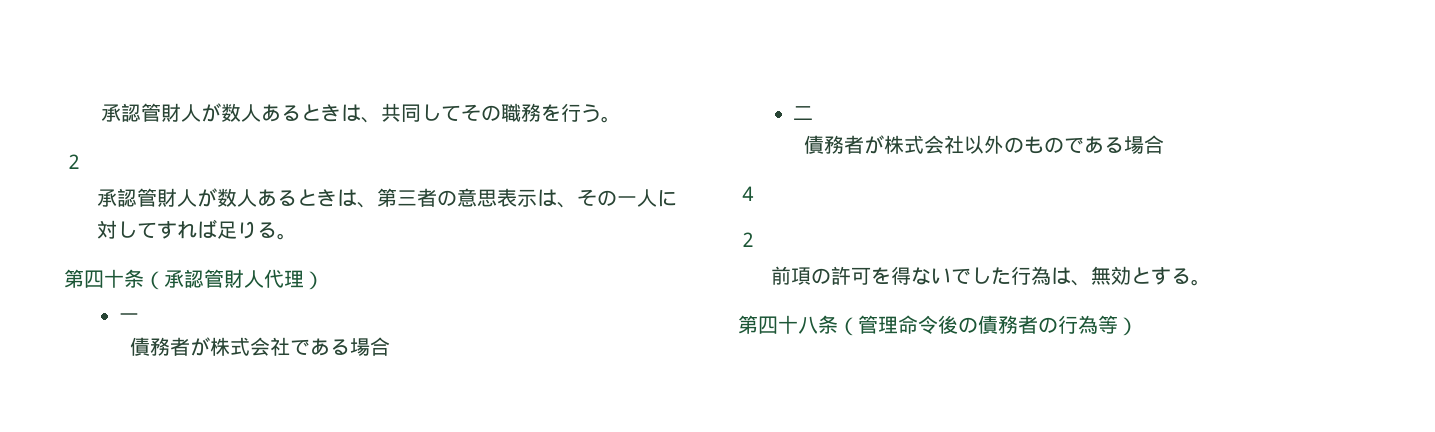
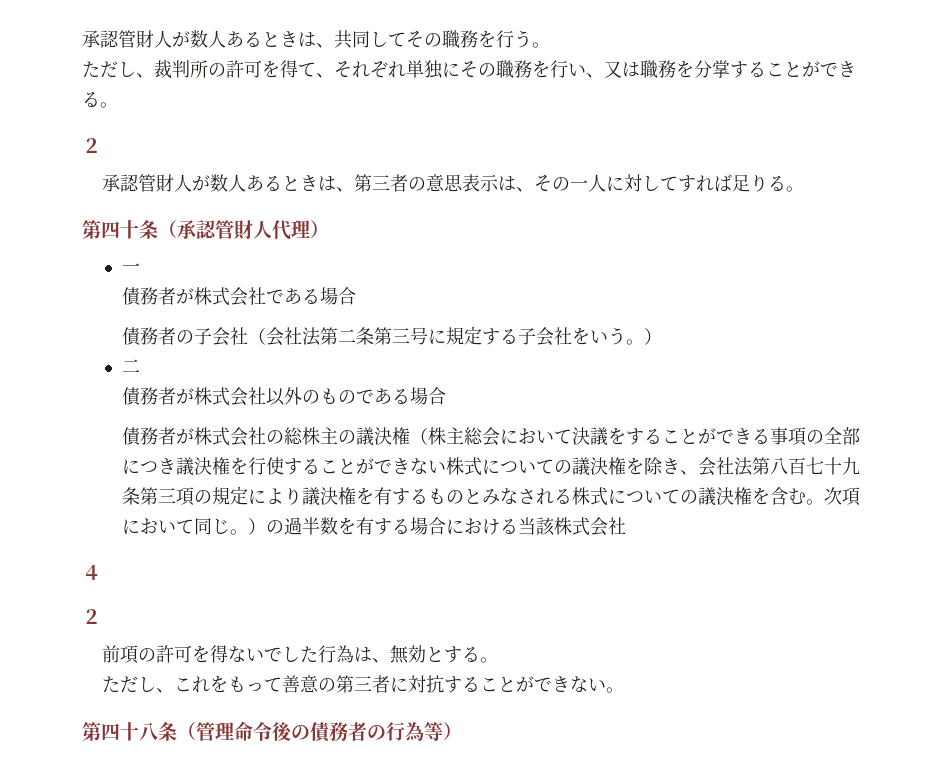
(622, 119) none -> [82,60,856,79] [82,92,118,108] // ただし、裁判所の許可を得て、それぞれ単独にその職務を行い、又は職務を分掌することができる。
(391, 346) none -> [121,326,662,346] // 債務者の子会社（会社法第二条第三号に規定する子会社をいう。）
(1165, 144) none -> [121,427,860,446] [121,457,860,476] [121,486,860,506] [121,517,626,536] // 債務者が株式会社の総株主の議決権（株主総会において決議をすることができる事項の全部につき議決権を行使することができない株式についての議決権を除き、会社法第八百七十九条第三項の規定により議決権を有するものとみなされる株式についての議決権を含む。次項において同じ。）の過半数を有する場合における当該株式会社
(1212, 282) none -> [101,675,624,693] // ただし、これをもって善意の第三者に対抗することができない。

